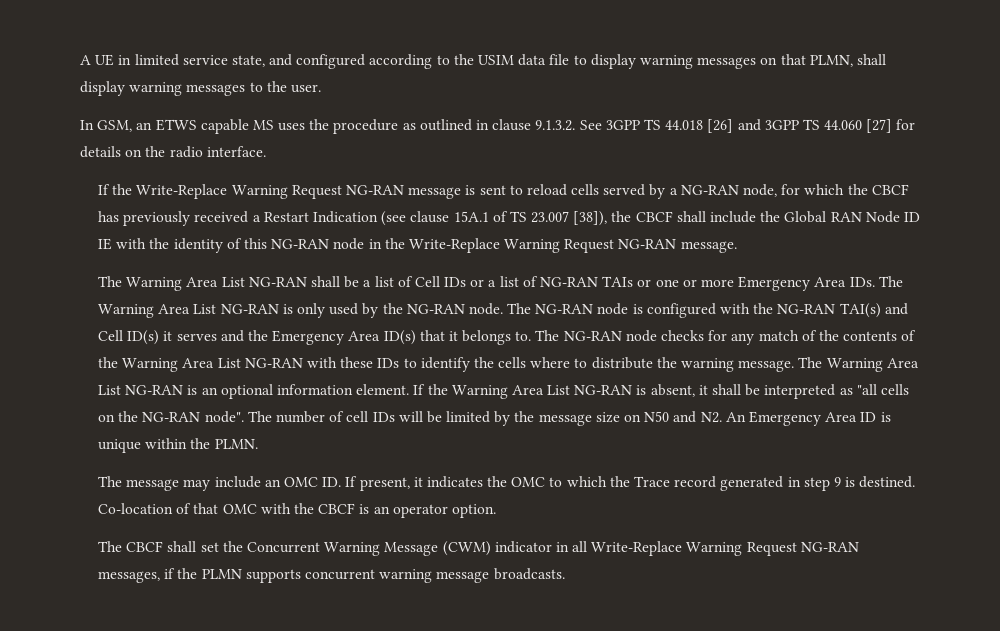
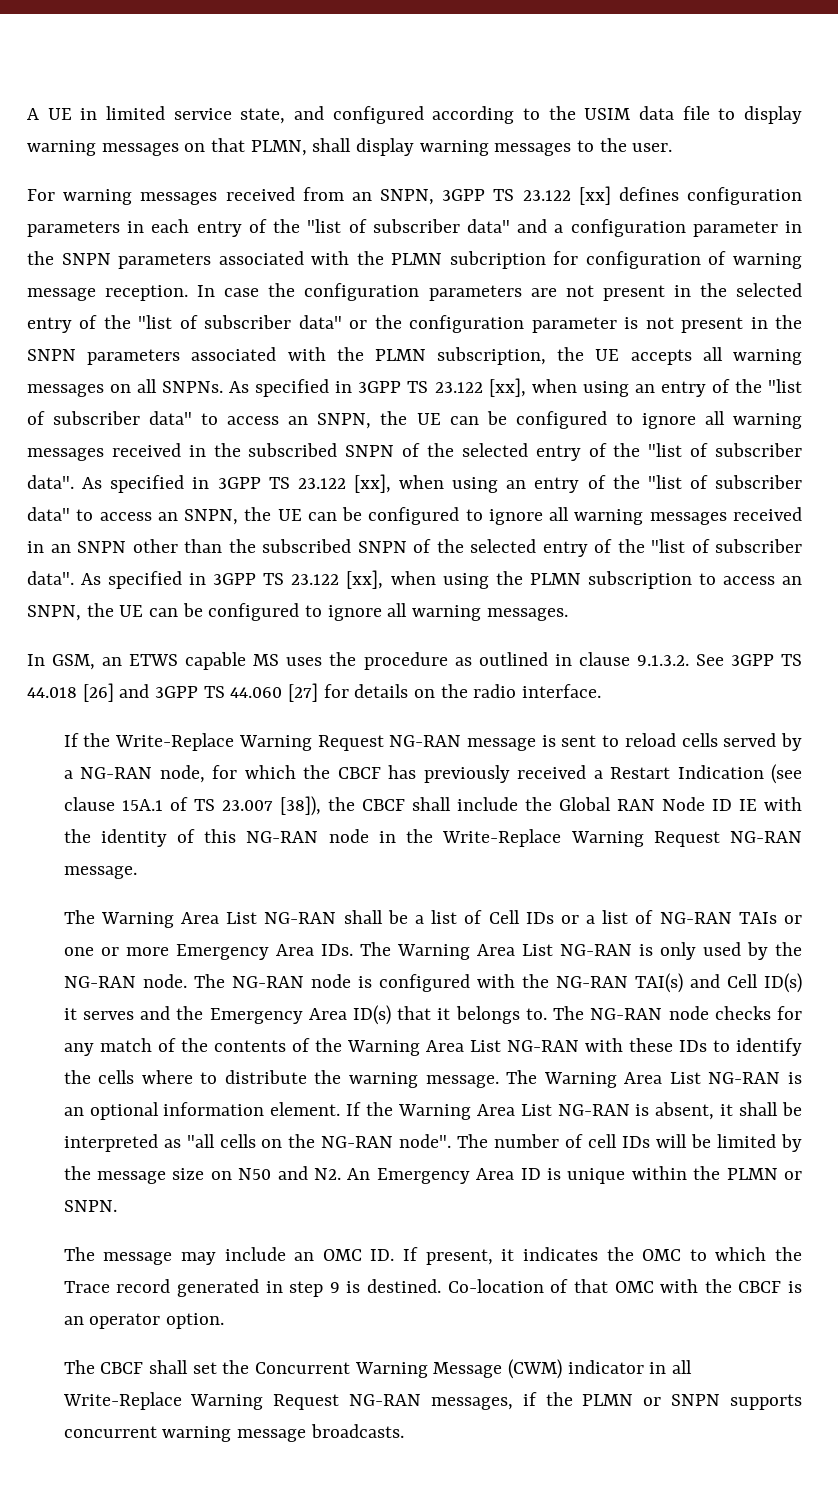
(321, 88) none -> [27,186,802,205] [27,219,802,237] [27,251,802,269] [27,283,803,301] [27,315,802,333] [27,347,802,365] [27,378,802,397] [27,411,802,429] [27,443,802,461] [27,474,802,493] [27,507,802,525] [27,539,802,557] [27,570,802,589] [27,603,568,621] // For warning messages received from an SNPN, 3GPP TS 23.122 [xx] defines configuration parameters in each entry of the "list of subscriber data" and a configuration parameter in the SNPN parameters associated with the PLMN subcription for configuration of warning message reception. In case the configuration parameters are not present in the selected entry of the "list of subscriber data" or the configuration parameter is not present in the SNPN parameters associated with the PLMN subscription, the UE accepts all warning messages on all SNPNs. As specified in 3GPP TS 23.122 [xx], when using an entry of the "list of subscriber data" to access an SNPN, the UE can be configured to ignore all warning messages received in the subscribed SNPN of the selected entry of the "list of subscriber data". As specified in 3GPP TS 23.122 [xx], when using an entry of the "list of subscriber data" to access an SNPN, the UE can be configured to ignore all warning messages received in an SNPN other than the subscribed SNPN of the selected entry of the "list of subscriber data". As specified in 3GPP TS 23.122 [xx], when using the PLMN subscription to access an SNPN, the UE can be configured to ignore all warning messages.
[214,439,258,449] PLMN. -> [726,1168,802,1180] [63,1200,117,1212] PLMN or SNPN.
(242, 574) none -> [643,1394,721,1406] or SNPN

